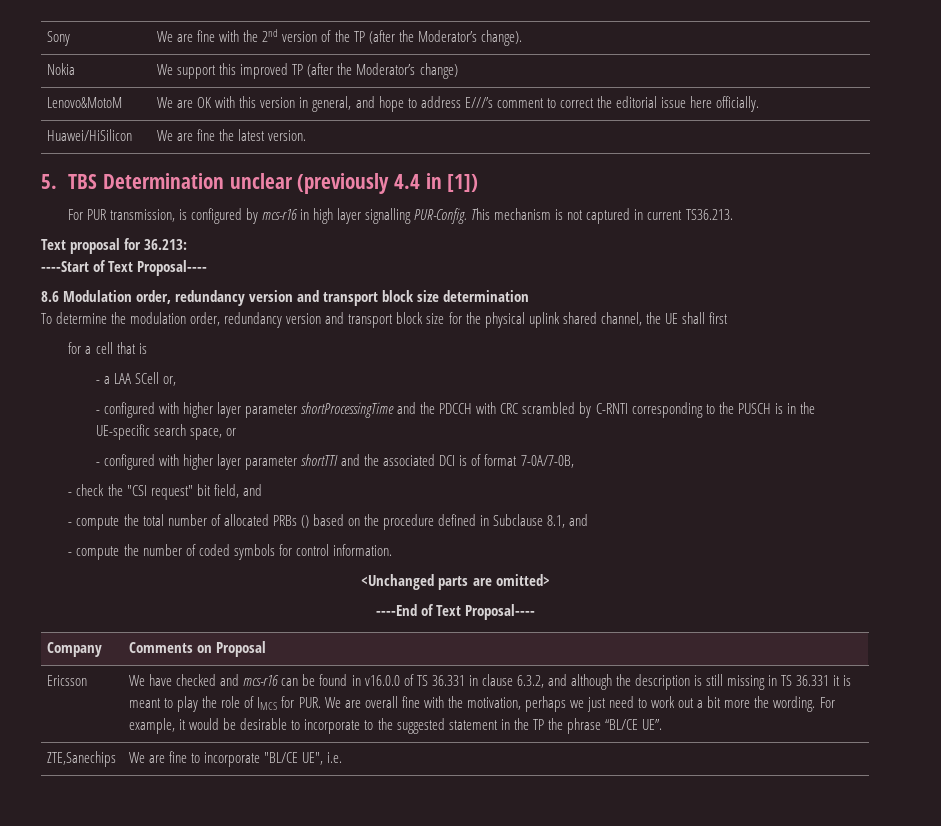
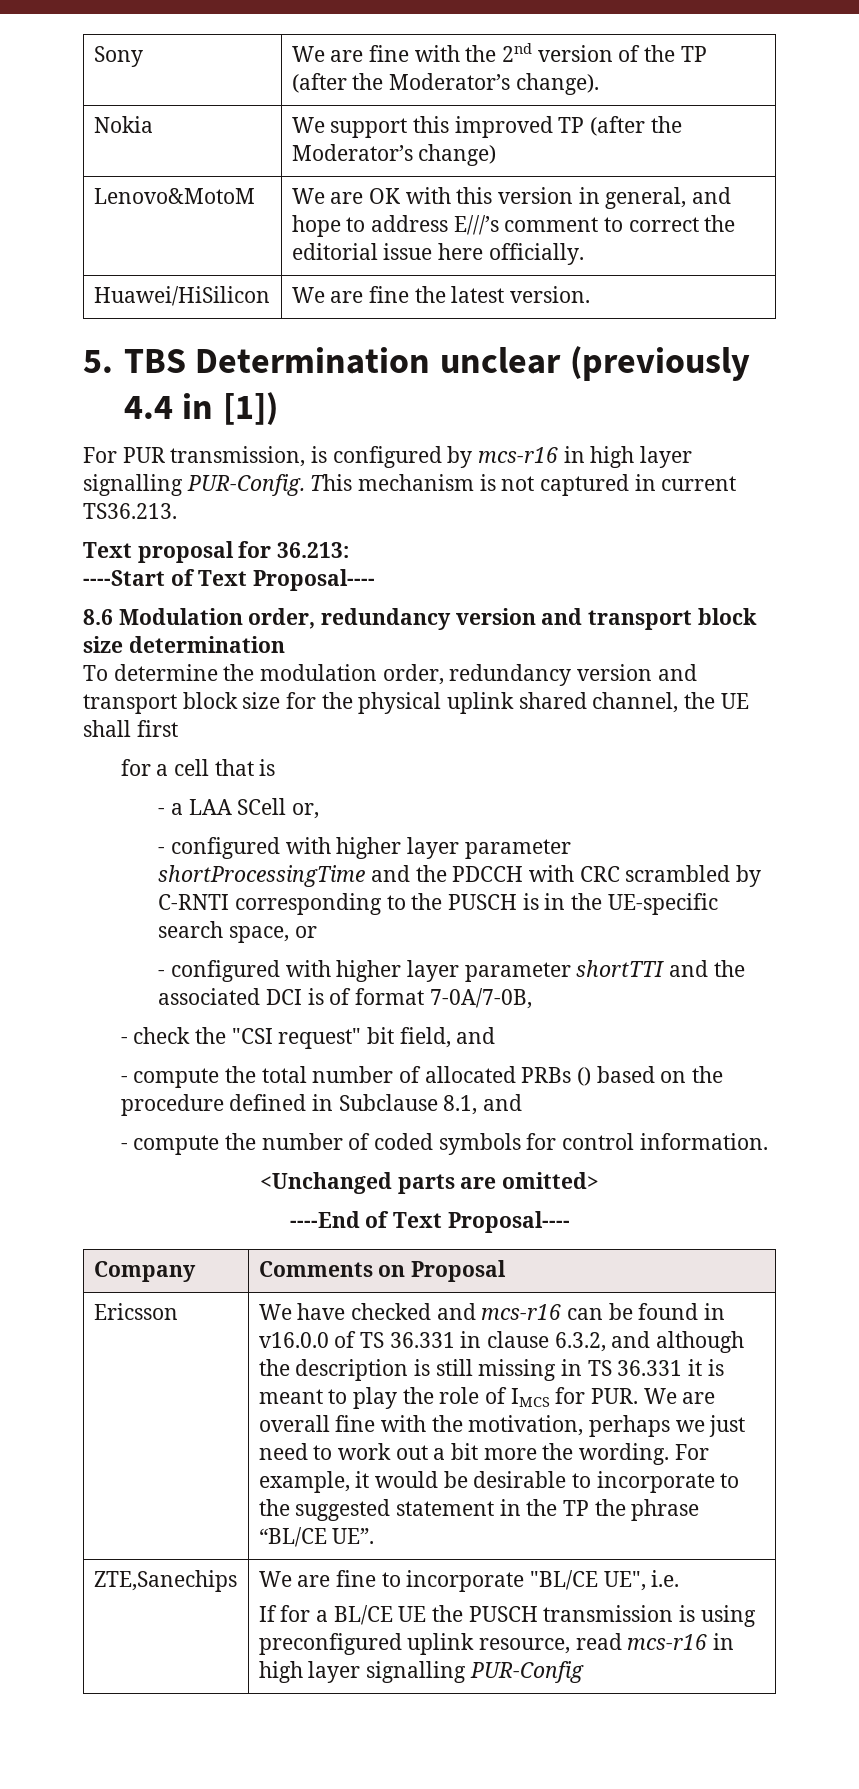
(343, 757) none -> [258,1605,756,1627] [258,1633,734,1655] [258,1661,584,1683] // If for a BL/CE UE the PUSCH transmission is using preconfigured uplink resource, read mcs-r16 in high layer signalling PUR-Config

